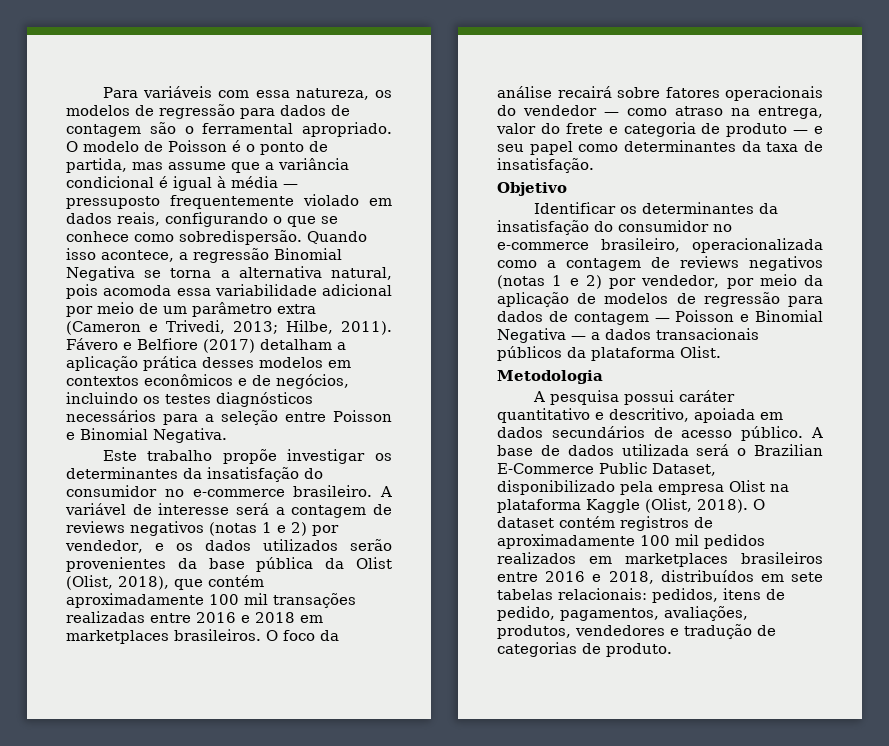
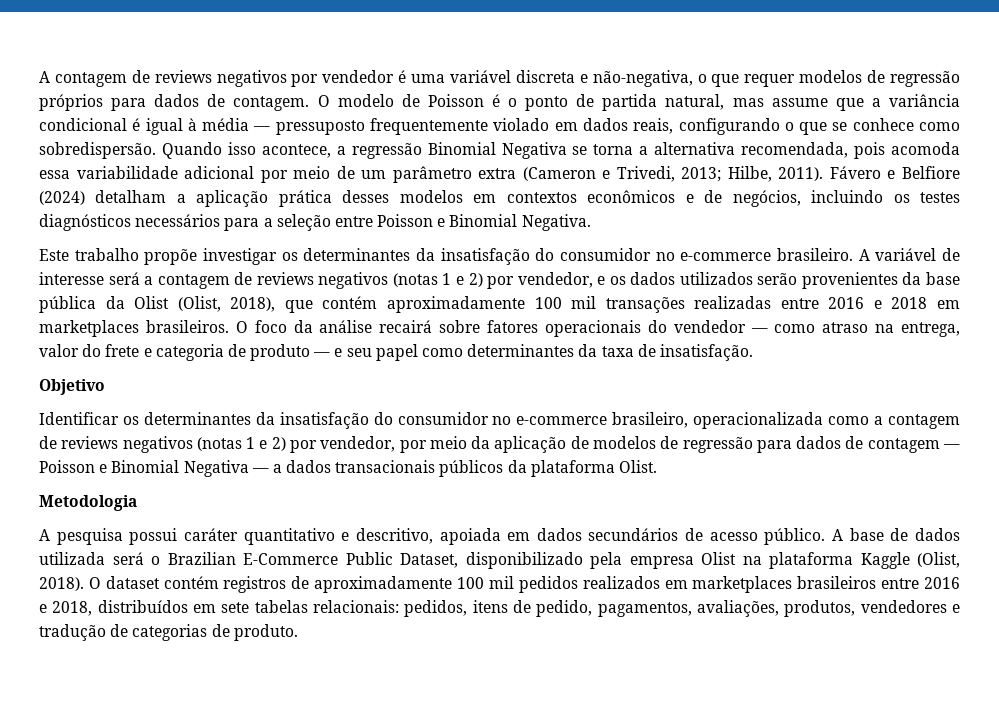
[102,86,392,100] [66,104,350,119] [66,122,392,137] Para variáveis com essa natureza, os modelos de regressão para dados de contagem são o ferramental apropriado. -> [39,70,961,87] [39,94,310,111] A contagem de reviews negativos por vendedor é uma variável discreta e não-negativa, o que requer modelos de regressão próprios para dados de contagem.
[66,158,127,173] partida, -> [602,94,725,111] partida natural,
[331,267,392,280] natural, -> [741,142,849,158] recomendada,
[202,339,255,353] (2017) -> [39,191,85,205] (2024)

